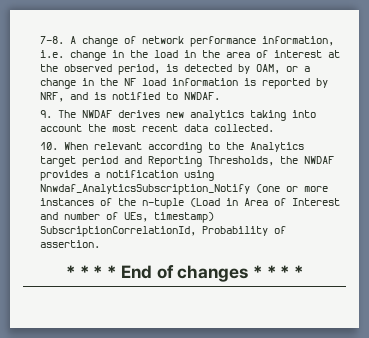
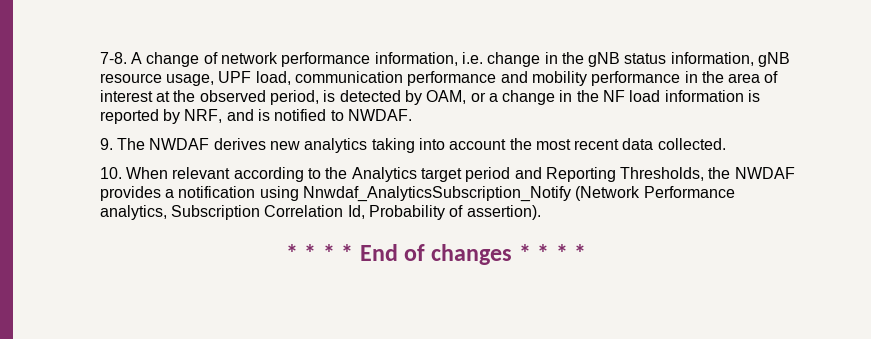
[154,50,179,58] load -> [588,52,791,67] [99,71,681,86] gNB status information, gNB resource usage, UPF load, communication performance and mobility performance
[256,184,329,193] [40,198,341,209] [40,212,215,223] [40,226,197,237] (one or more instances of the n-tuple (Load in Area of Interest and number of UEs, timestamp) SubscriptionCorrelationId, -> [575,186,735,201] [99,205,365,220] (Network Performance analytics, Subscription Correlation Id,
[40,240,101,248] assertion. -> [466,205,541,220] assertion).

